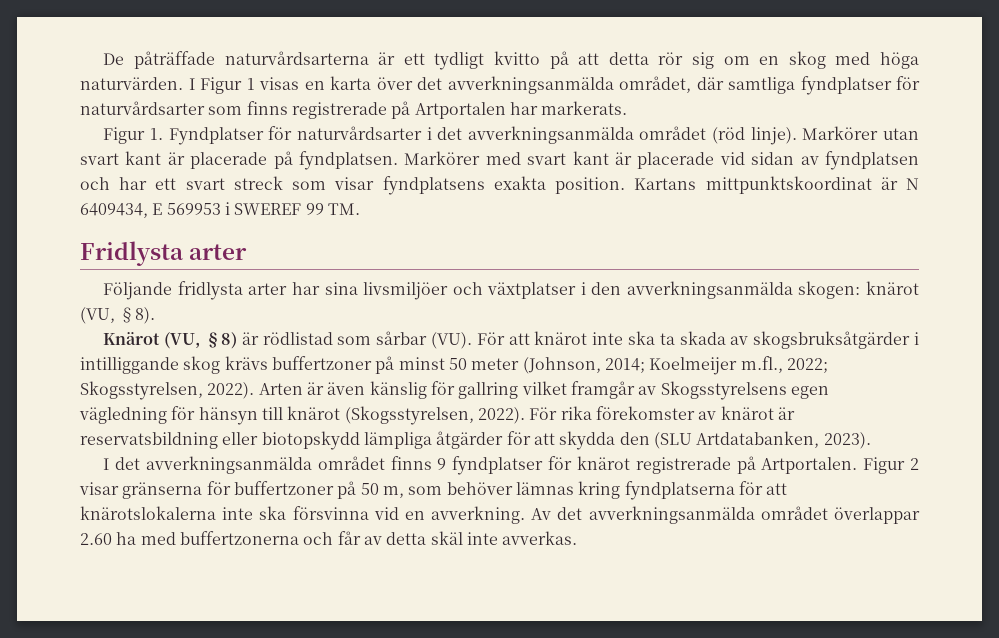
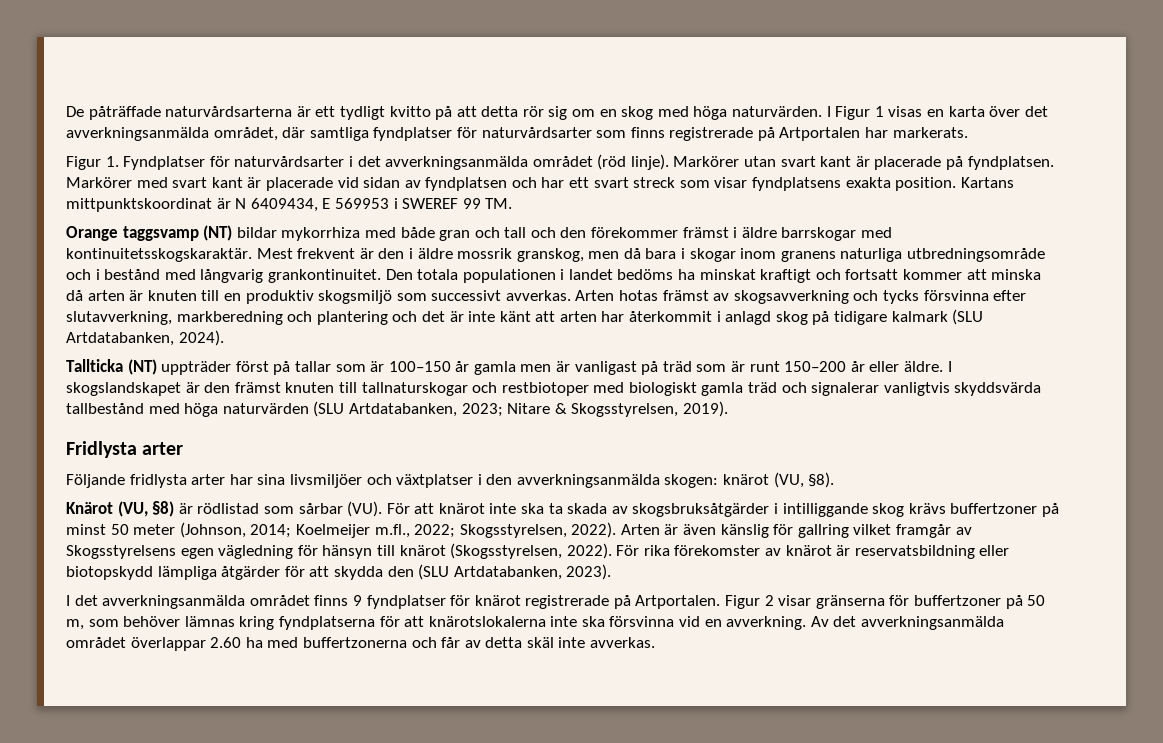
(360, 209) none -> [66,225,893,241] [66,248,1046,262] [66,269,1042,283] [66,290,1027,304] [66,309,984,325] [66,330,224,346] [66,359,952,375] [66,382,1042,396] [66,401,728,417] // Orange taggsvamp (NT) bildar mykorrhiza med både gran och tall och den förekommer främst i äldre barrskogar med kontinuitetsskogskaraktär. Mest frekvent är den i äldre mossrik granskog, men då bara i skogar inom granens naturliga utbredningsområde och i bestånd med långvarig grankontinuitet. Den totala populationen i landet bedöms ha minskat kraftigt och fortsatt kommer att minska då arten är knuten till en produktiv skogsmiljö som successivt avverkas. Arten hotas främst av skogsavverkning och tycks försvinna efter slutavverkning, markberedning och plantering och det är inte känt att arten har återkommit i anlagd skog på tidigare kalmark (SLU Artdatabanken, 2024). // Tallticka (NT) uppträder först på tallar som är 100–150 år gamla men är vanligast på träd som är runt 150–200 år eller äldre. I skogslandskapet är den främst knuten till tallnaturskogar och restbiotoper med biologiskt gamla träd och signalerar vanligtvis skyddsvärda tallbestånd med höga naturvärden (SLU Artdatabanken, 2023; Nitare & Skogsstyrelsen, 2019).

